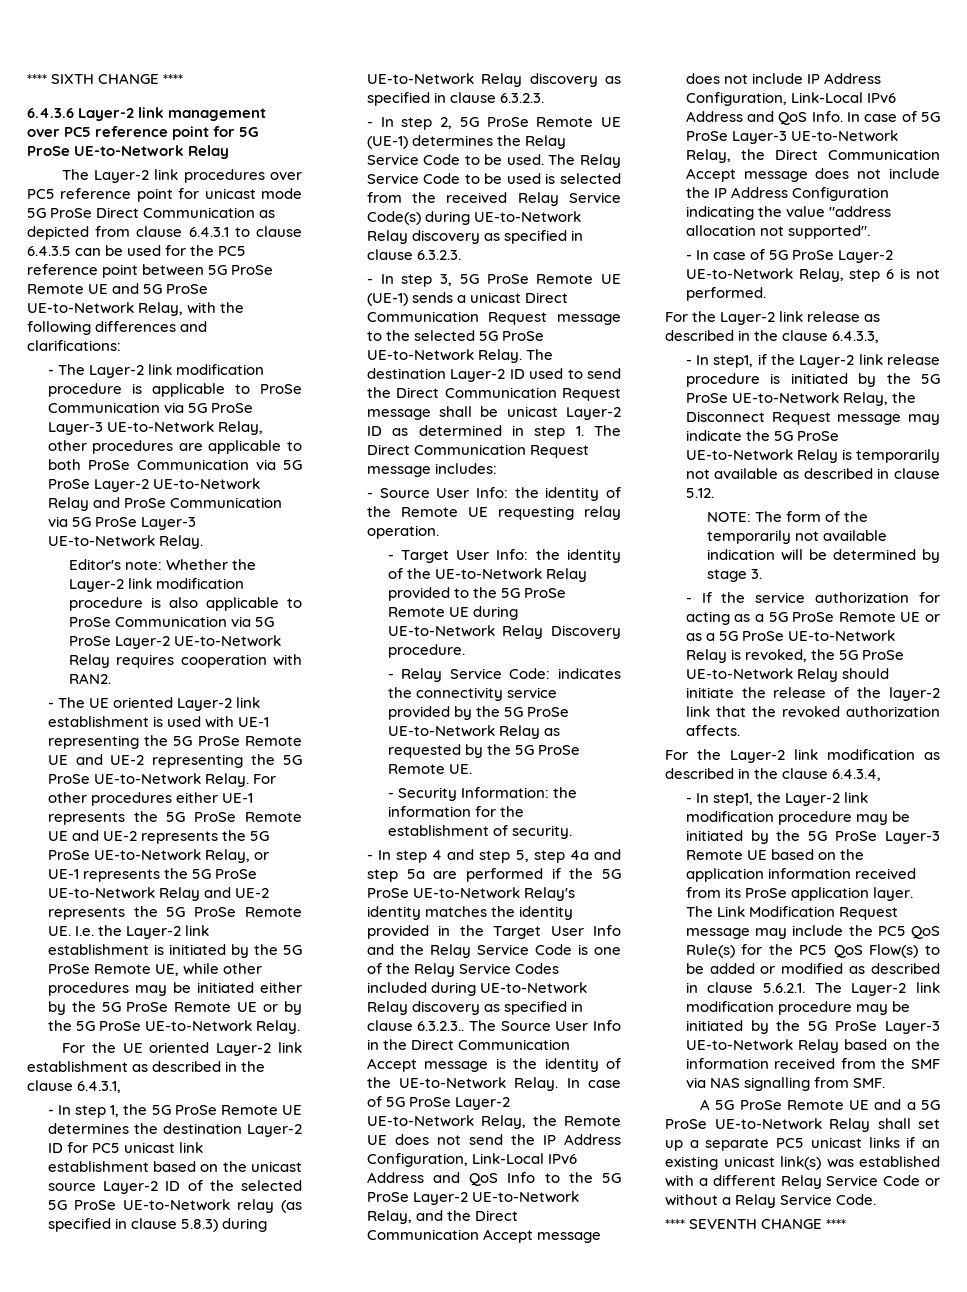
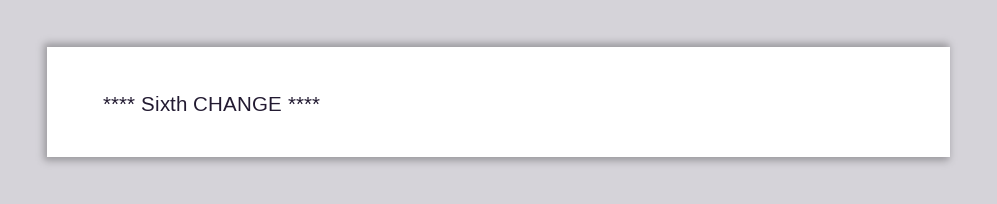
[27,73,184,84] [27,107,267,121] [27,126,259,140] [27,145,230,159] [61,169,302,183] [27,188,302,202] [27,207,276,218] [27,226,302,240] [27,245,247,256] [27,264,274,278] [27,283,209,294] [27,302,245,316] [27,321,208,335] [27,340,121,351] [47,364,265,378] [47,383,302,397] [47,402,253,413] [47,421,263,435] [47,440,303,454] [47,459,302,470] [47,478,260,492] [47,497,282,511] [47,516,196,530] [47,535,203,549] [68,559,256,570] [68,578,244,592] [68,597,302,611] [68,616,274,627] [68,635,281,649] [68,654,303,668] [68,673,111,684] [47,697,261,711] [47,716,270,728] [47,735,303,749] [47,754,302,768] [47,773,276,787] [47,792,253,806] [47,811,303,825] [47,830,270,844] [47,849,269,863] [47,868,258,882] [47,887,269,901] [47,906,303,920] [47,925,210,939] [47,944,303,958] [47,963,263,976] [47,982,303,996] [47,1001,302,1015] [47,1020,301,1034] [61,1042,302,1056] [27,1061,266,1072] [27,1080,122,1093] [47,1104,302,1118] [47,1123,302,1137] [47,1142,204,1153] [47,1161,303,1172] [47,1180,302,1194] [47,1199,302,1213] [47,1218,268,1232] [366,73,621,87] [366,92,544,106] [366,117,621,130] [366,135,566,149] [366,154,621,168] [366,173,621,184] [366,192,621,206] [366,211,581,225] [366,230,584,244] [366,249,461,260] [366,274,621,287] [366,292,569,306] [366,311,621,325] [366,330,545,341] [366,349,553,363] [366,368,621,382] [366,387,621,401] [366,406,621,420] [366,425,621,439] [366,444,589,458] [366,463,497,477] [366,487,621,501] [366,506,621,520] [366,525,439,539] [387,549,621,563] [387,568,587,582] [387,587,566,601] [387,606,518,620] [387,625,621,639] [387,644,465,658] [387,668,621,682] [387,687,557,701] [387,706,569,720] [387,725,560,739] [387,744,580,758] [387,764,472,774] [387,787,577,801] [387,806,524,817] [387,825,572,839] [366,849,621,863] [366,868,621,882] [366,887,575,901] [366,906,573,920] [366,925,621,939] [366,944,621,958] [366,963,560,977] [366,982,587,996] [366,1001,584,1015] [366,1020,621,1031] [366,1039,570,1050] [366,1058,621,1072] [366,1077,621,1091] [366,1096,510,1110] [366,1115,621,1129] [366,1134,621,1145] [366,1153,577,1167] [366,1172,621,1186] [366,1191,579,1205] [366,1210,518,1224] [366,1229,601,1243] [685,73,882,84] [685,92,896,106] [685,111,940,125] [685,130,898,144] [685,149,940,163] [685,168,940,182] [685,187,889,201] [685,206,891,220] [685,225,870,239] [685,249,894,263] [685,268,940,282] [685,287,766,301] [665,311,881,325] [665,330,880,343] [685,354,940,368] [685,373,940,387] [685,392,916,406] [685,411,940,425] [685,430,839,441] [685,449,940,463] [685,468,940,479] [685,488,714,498] [706,511,868,522] [706,530,887,544] [706,549,940,563] [706,569,762,582] [685,592,940,603] [685,611,940,625] [685,630,896,642] [685,649,905,663] [685,668,889,682] [685,687,940,701] [685,706,940,717] [685,725,740,736] [665,749,940,763] [665,768,882,781] [685,792,869,806] [685,811,910,825] [685,830,940,844] [685,849,865,860] [685,868,916,882] [685,887,914,901] [685,906,898,920] [685,925,940,939] [685,944,940,958] [685,963,940,974] [685,982,940,996] [685,1001,910,1015] [685,1020,940,1034] [685,1039,940,1053] [685,1058,940,1069] [685,1077,886,1091] [699,1099,940,1110] [665,1118,940,1132] [665,1137,940,1151] [665,1156,940,1170] [665,1175,940,1189] [665,1194,877,1208] [665,1218,847,1229] **** SIXTH CHANGE **** // 6.4.3.6 Layer-2 link management over PC5 reference point for 5G ProSe UE-to-Network Relay // The Layer-2 link procedures over PC5 reference point for unicast mode 5G ProSe Direct Communication as depicted from clause 6.4.3.1 to clause 6.4.3.5 can be used for the PC5 reference point between 5G ProSe Remote UE and 5G ProSe UE-to-Network Relay, with the following differences and clarifications: // - The Layer-2 link modification procedure is applicable to ProSe Communication via 5G ProSe Layer-3 UE-to-Network Relay, other procedures are applicable to both ProSe Communication via 5G ProSe Layer-2 UE-to-Network Relay and ProSe Communication via 5G ProSe Layer-3 UE-to-Network Relay. // Editor's note: Whether the Layer-2 link modification procedure is also applicable to ProSe Communication via 5G ProSe Layer-2 UE-to-Network Relay requires cooperation with RAN2. // - The UE oriented Layer-2 link establishment is used with UE-1 representing the 5G ProSe Remote UE and UE-2 representing the 5G ProSe UE-to-Network Relay. For other procedures either UE-1 represents the 5G ProSe Remote UE and UE-2 represents the 5G ProSe UE-to-Network Relay, or UE-1 represents the 5G ProSe UE-to-Network Relay and UE-2 represents the 5G ProSe Remote UE. I.e. the Layer-2 link establishment is initiated by the 5G ProSe Remote UE, while other procedures may be initiated either by the 5G ProSe Remote UE or by the 5G ProSe UE-to-Network Relay. // For the UE oriented Layer-2 link establishment as described in the clause 6.4.3.1, // - In step 1, the 5G ProSe Remote UE determines the destination Layer-2 ID for PC5 unicast link establishment based on the unicast source Layer-2 ID of the selected 5G ProSe UE-to-Network relay (as specified in clause 5.8.3) during UE-to-Network Relay discovery as specified in clause 6.3.2.3. // - In step 2, 5G ProSe Remote UE (UE-1) determines the Relay Service Code to be used. The Relay Service Code to be used is selected from the received Relay Service Code(s) during UE-to-Network Relay discovery as specified in clause 6.3.2.3. // - In step 3, 5G ProSe Remote UE (UE-1) sends a unicast Direct Communication Request message to the selected 5G ProSe UE-to-Network Relay. The destination Layer-2 ID used to send the Direct Communication Request message shall be unicast Layer-2 ID as determined in step 1. The Direct Communication Request message includes: // - Source User Info: the identity of the Remote UE requesting relay operation. // - Target User Info: the identity of the UE-to-Network Relay provided to the 5G ProSe Remote UE during UE-to-Network Relay Discovery procedure. // - Relay Service Code: indicates the connectivity service provided by the 5G ProSe UE-to-Network Relay as requested by the 5G ProSe Remote UE. // - Security Information: the information for the establishment of security. // - In step 4 and step 5, step 4a and step 5a are performed if the 5G ProSe UE-to-Network Relay's identity matches the identity provided in the Target User Info and the Relay Service Code is one of the Relay Service Codes included during UE-to-Network Relay discovery as specified in clause 6.3.2.3.. The Source User Info in the Direct Communication Accept message is the identity of the UE-to-Network Relay. In case of 5G ProSe Layer-2 UE-to-Network Relay, the Remote UE does not send the IP Address Configuration, Link-Local IPv6 Address and QoS Info to the 5G ProSe Layer-2 UE-to-Network Relay, and the Direct Communication Accept message does not include IP Address Configuration, Link-Local IPv6 Address and QoS Info. In case of 5G ProSe Layer-3 UE-to-Network Relay, the Direct Communication Accept message does not include the IP Address Configuration indicating the value "address allocation not supported". // - In case of 5G ProSe Layer-2 UE-to-Network Relay, step 6 is not performed. // For the Layer-2 link release as described in the clause 6.4.3.3, // - In step1, if the Layer-2 link release procedure is initiated by the 5G ProSe UE-to-Network Relay, the Disconnect Request message may indicate the 5G ProSe UE-to-Network Relay is temporarily not available as described in clause 5.12. // NOTE: The form of the temporarily not available indication will be determined by stage 3. // - If the service authorization for acting as a 5G ProSe Remote UE or as a 5G ProSe UE-to-Network Relay is revoked, the 5G ProSe UE-to-Network Relay should initiate the release of the layer-2 link that the revoked authorization affects. // For the Layer-2 link modification as described in the clause 6.4.3.4, // - In step1, the Layer-2 link modification procedure may be initiated by the 5G ProSe Layer-3 Remote UE based on the application information received from its ProSe application layer. The Link Modification Request message may include the PC5 QoS Rule(s) for the PC5 QoS Flow(s) to be added or modified as described in clause 5.6.2.1. The Layer-2 link modification procedure may be initiated by the 5G ProSe Layer-3 UE-to-Network Relay based on the information received from the SMF via NAS signalling from SMF. // A 5G ProSe Remote UE and a 5G ProSe UE-to-Network Relay shall set up a separate PC5 unicast links if an existing unicast link(s) was established with a different Relay Service Code or without a Relay Service Code. // **** SEVENTH CHANGE **** -> [103,96,320,111] **** Sixth CHANGE ****

